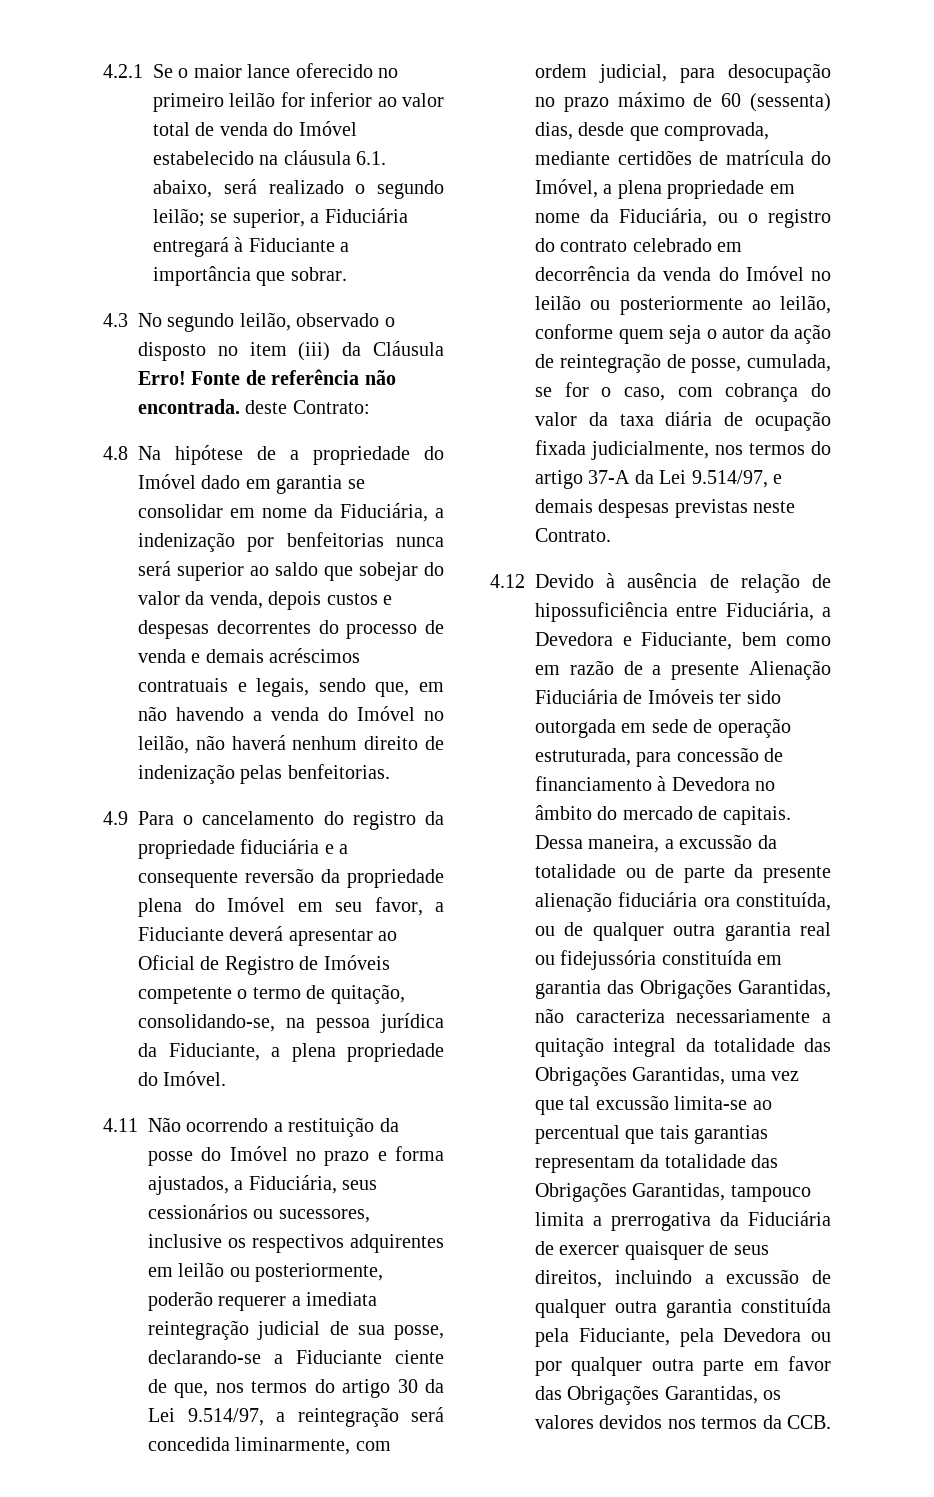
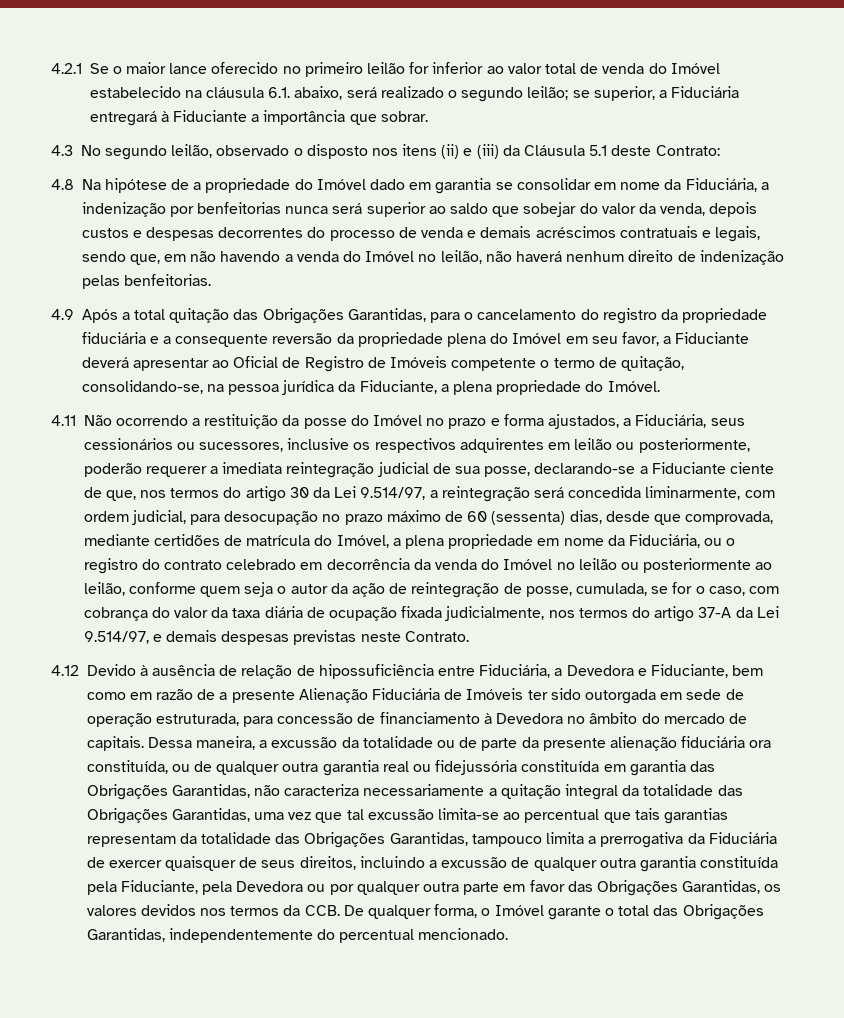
[217,341,445,361] [138,369,396,385] [138,399,240,414] no item (iii) da Cláusula Erro! Fonte de referência não encontrada. -> [371,144,608,159] nos itens (ii) e (iii) da Cláusula 5.1
[138,811,174,825] Para -> [81,308,461,324] Após a total quitação das Obrigações Garantidas, para
(831, 1422) none -> [343,904,764,920] [86,928,509,943] De qualquer forma, o Imóvel garante o total das Obrigações Garantidas, independentemente do percentual mencionado.

